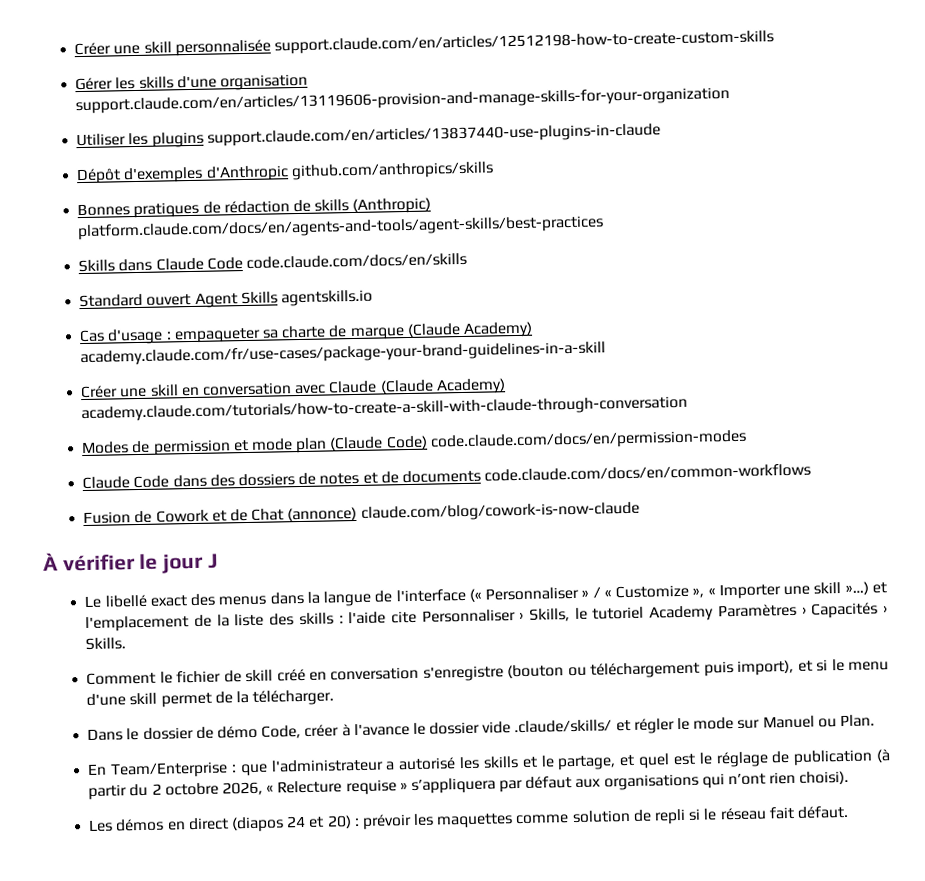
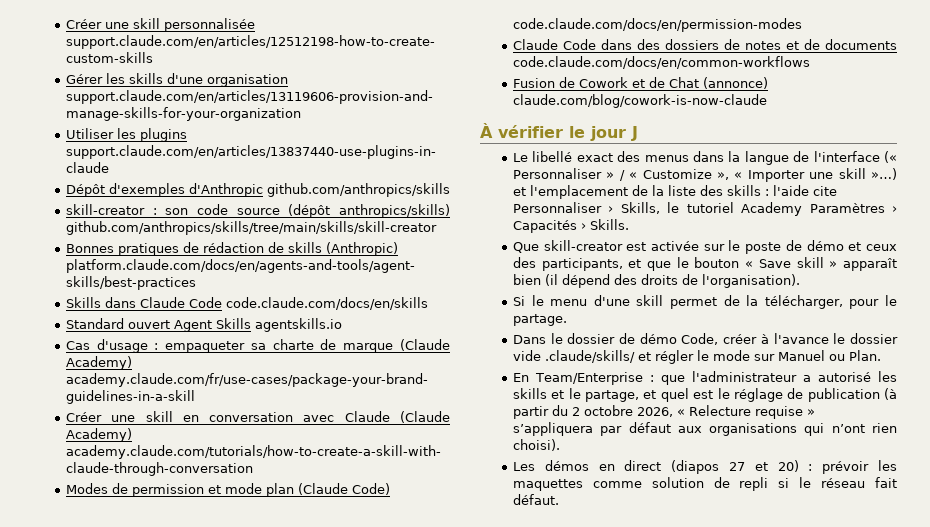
(494, 171) none -> [65,204,450,218] [65,221,437,235] // skill-creator : son code source (dépôt anthropics/skills) github.com/anthropics/skills/tree/main/skills/skill-creator
[86,659,829,685] Comment le fichier de skill créé en conversation s'enregistre (bouton ou téléchargement puis import), et si -> [512,240,897,254] [512,257,897,271] [512,274,800,288] [512,296,525,306] Que skill-creator est activée sur le poste de démo et ceux des participants, et que le bouton « Save skill » apparaît bien (il dépend des droits de l'organisation). // Si
[252,689,335,706] télécharger. -> [764,295,897,309] [512,314,567,326] télécharger, pour le partage.
[286,815,307,828] 24 -> [728,462,745,471] 27

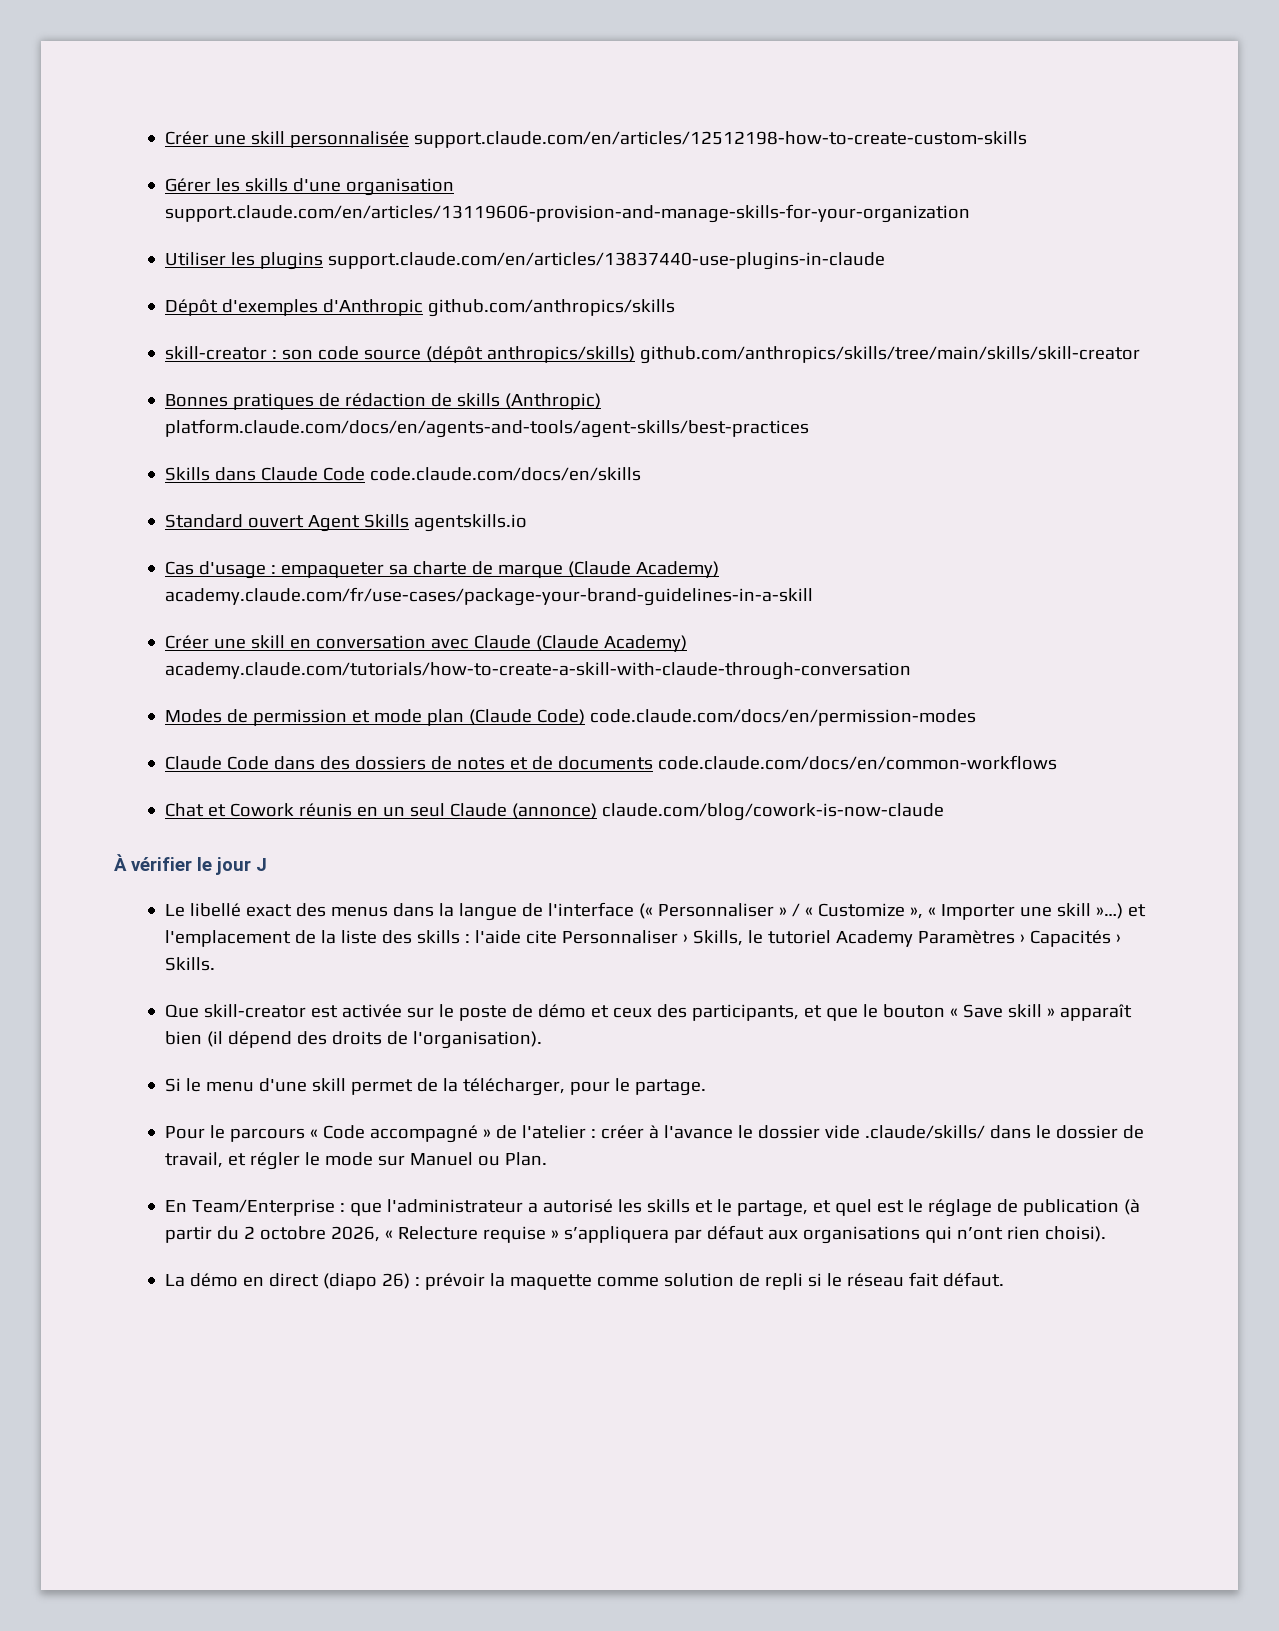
[512,77,699,88] Fusion de Cowork et de Chat -> [164,803,507,817] Chat et Cowork réunis en un seul Claude
[512,333,719,345] Dans le dossier de démo Code, -> [164,1125,596,1143] Pour le parcours « Code accompagné » de l'atelier :
(635, 356) none -> [989,1125,1144,1139] [164,1152,223,1168] dans le dossier de travail,
[512,460,897,474] [512,479,583,491] Les démos en direct (diapos 27 et 20) : prévoir les maquettes -> [164,1273,592,1290] La démo en direct (diapo 26) : prévoir la maquette

